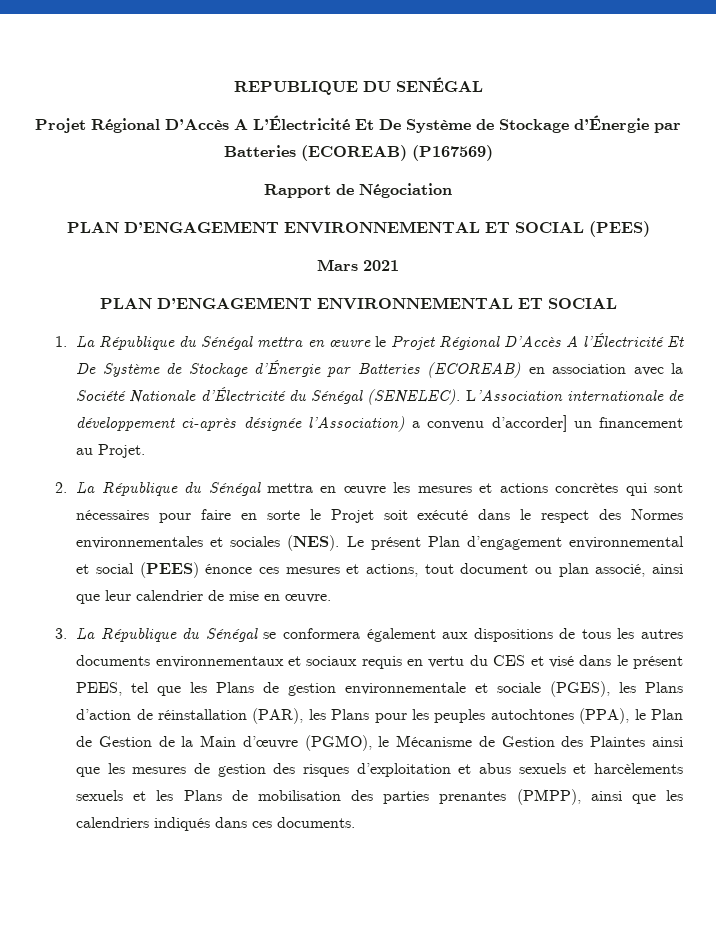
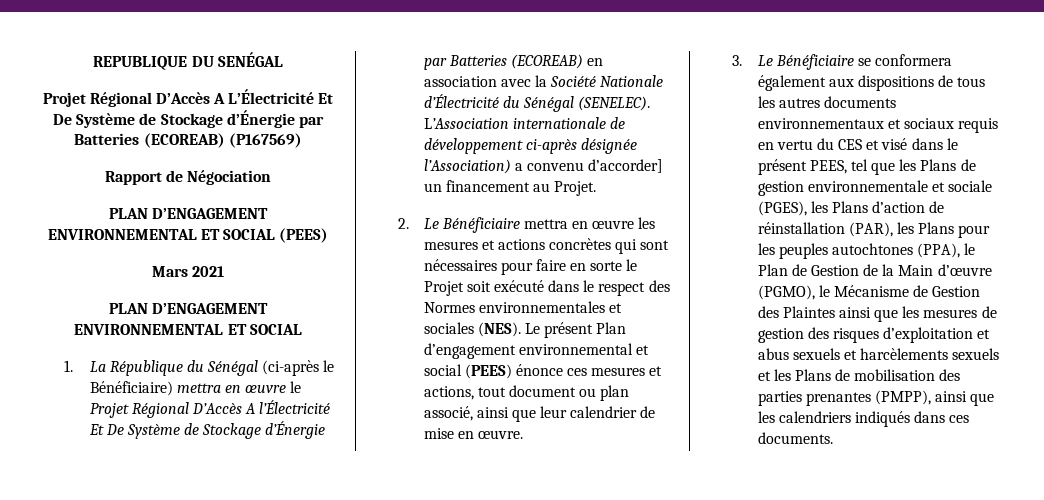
(254, 343) none -> [262,360,335,376] [89,381,173,396] (ci-après le Bénéficiaire)
[76,482,261,496] La République du Sénégal -> [423,217,520,233] Le Bénéficiaire
[76,628,258,642] La République du Sénégal -> [757,54,854,70] Le Bénéficiaire

